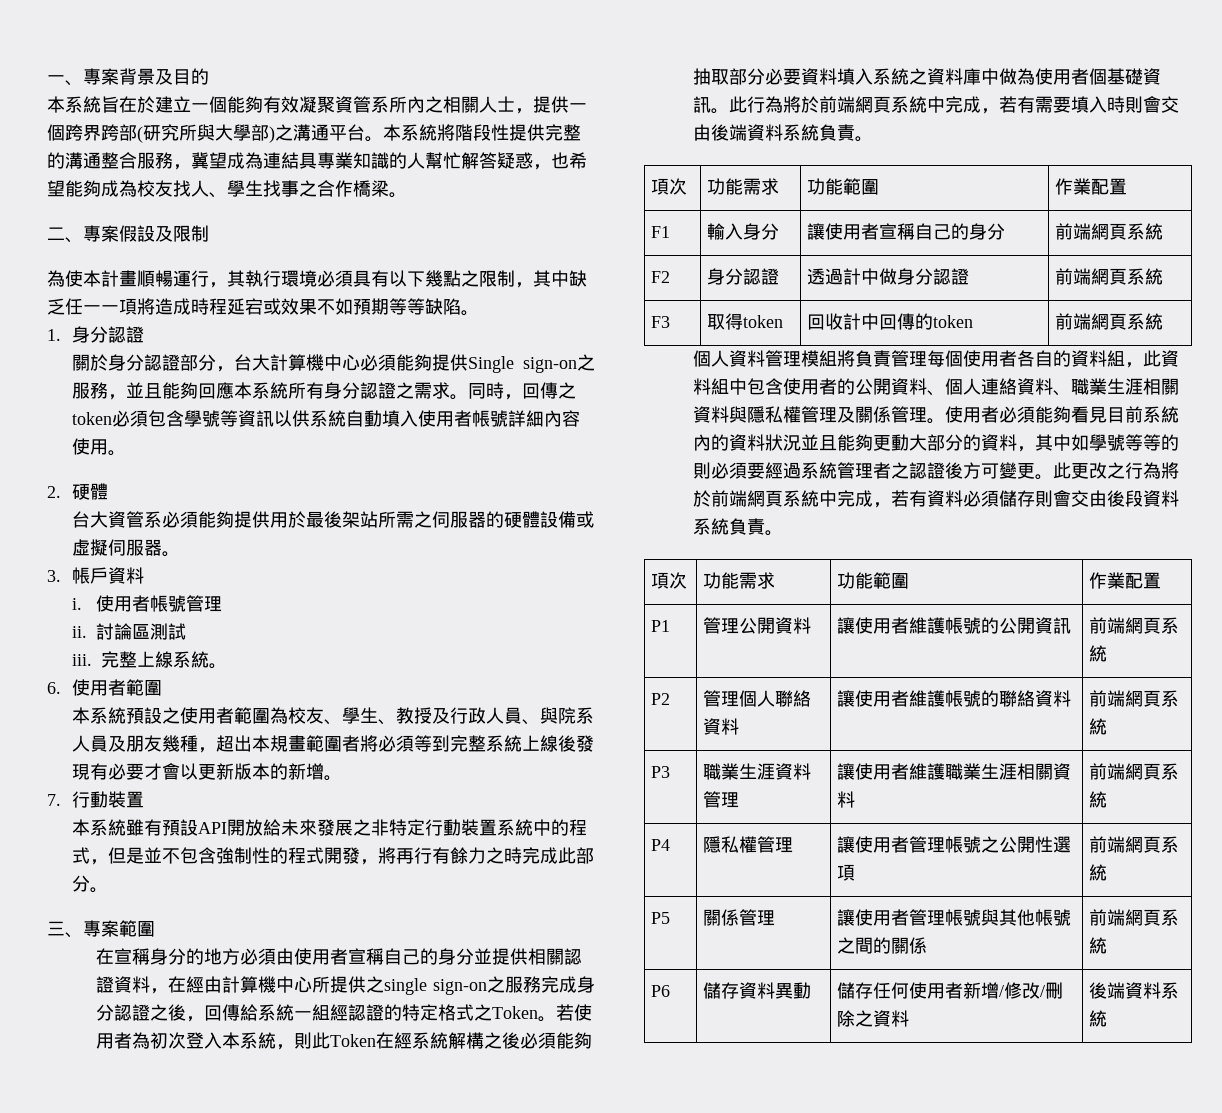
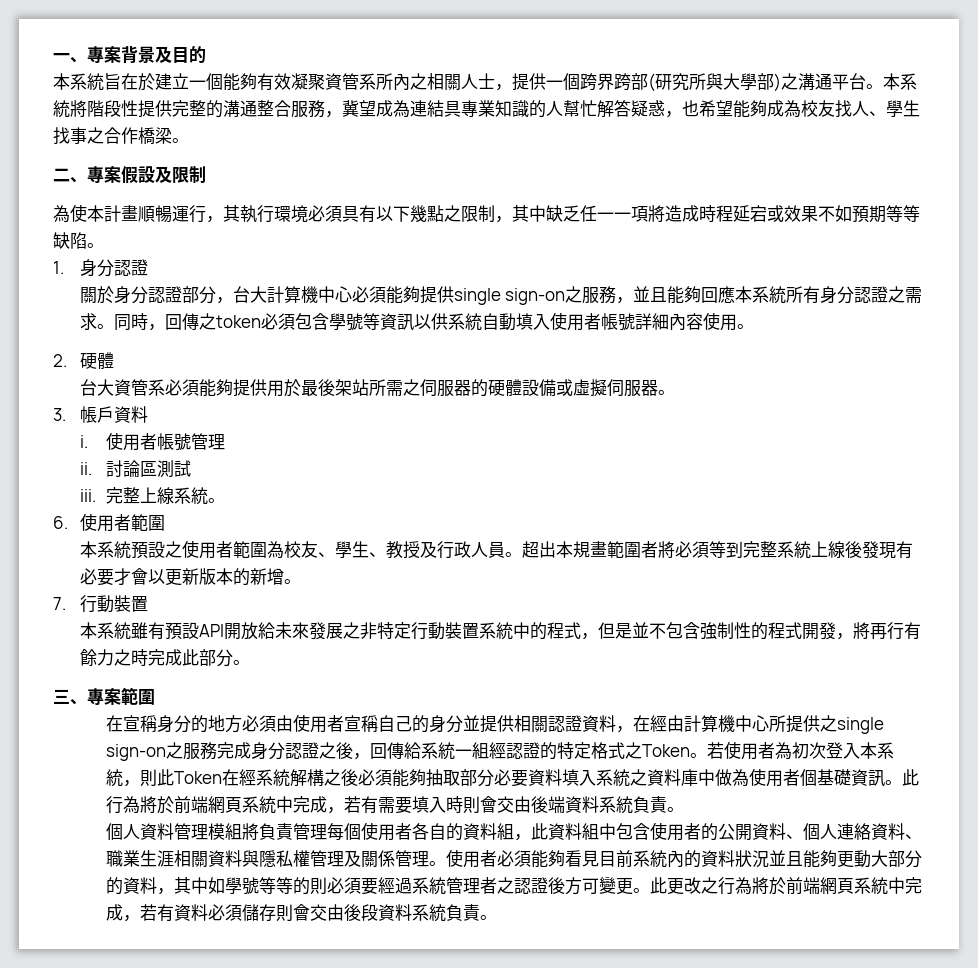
[467,356,514,373] Single -> [453,288,501,305] single
[521,707,594,725] [71,735,216,753] 、與院系人員及朋友幾種， -> [504,552,522,557] 。
[651,178,688,195] [707,178,780,195] [807,178,880,195] [1055,178,1128,195] [651,226,671,238] [707,223,780,240] [807,223,1006,240] [1055,223,1164,240] [651,271,671,283] [707,268,780,285] [807,268,970,285] [1055,268,1164,285] [651,316,671,328] [707,313,784,330] [807,313,974,330] [1055,313,1164,330] // 項次 | 功能需求 | 功能範圍 | 作業配置 // F1 | 輸入身分 | 讓使用者宣稱自己的身分 | 前端網頁系統 // F2 | 身分認證 | 透過計中做身分認證 | 前端網頁系統 // F3 | 取得token | 回收計中回傳的token | 前端網頁系統 -> (685, 809) none
[651,572,688,589] [703,572,776,589] [837,572,910,589] [1089,572,1162,589] [651,620,671,632] [703,617,812,634] [837,617,1072,634] [1089,617,1180,634] [1089,645,1108,662] [651,693,671,705] [703,690,812,707] [703,718,740,735] [837,690,1072,707] [1089,690,1180,707] [1089,718,1108,735] [651,766,671,778] [703,763,812,780] [703,791,740,808] [837,763,1072,780] [837,791,856,808] [1089,763,1180,780] [1089,791,1108,808] [651,839,671,851] [703,836,794,853] [837,836,1072,853] [837,864,856,881] [1089,836,1180,853] [1089,864,1108,881] [651,912,671,924] [703,909,776,926] [837,909,1072,926] [837,937,928,954] [1089,909,1180,926] [1089,937,1108,954] [651,985,671,997] [703,982,812,999] [837,982,1064,999] [837,1010,910,1027] [1089,982,1180,999] [1089,1010,1108,1027] // 項次 | 功能需求 | 功能範圍 | 作業配置 // P1 | 管理公開資料 | 讓使用者維護帳號的公開資訊 | 前端網頁系統 // P2 | 管理個人聯絡資料 | 讓使用者維護帳號的聯絡資料 | 前端網頁系統 // P3 | 職業生涯資料管理 | 讓使用者維護職業生涯相關資料 | 前端網頁系統 // P4 | 隱私權管理 | 讓使用者管理帳號之公開性選項 | 前端網頁系統 // P5 | 關係管理 | 讓使用者管理帳號與其他帳號之間的關係 | 前端網頁系統 // P6 | 儲存資料異動 | 儲存任何使用者新增/修改/刪除之資料 | 後端資料系統 -> (498, 917) none

